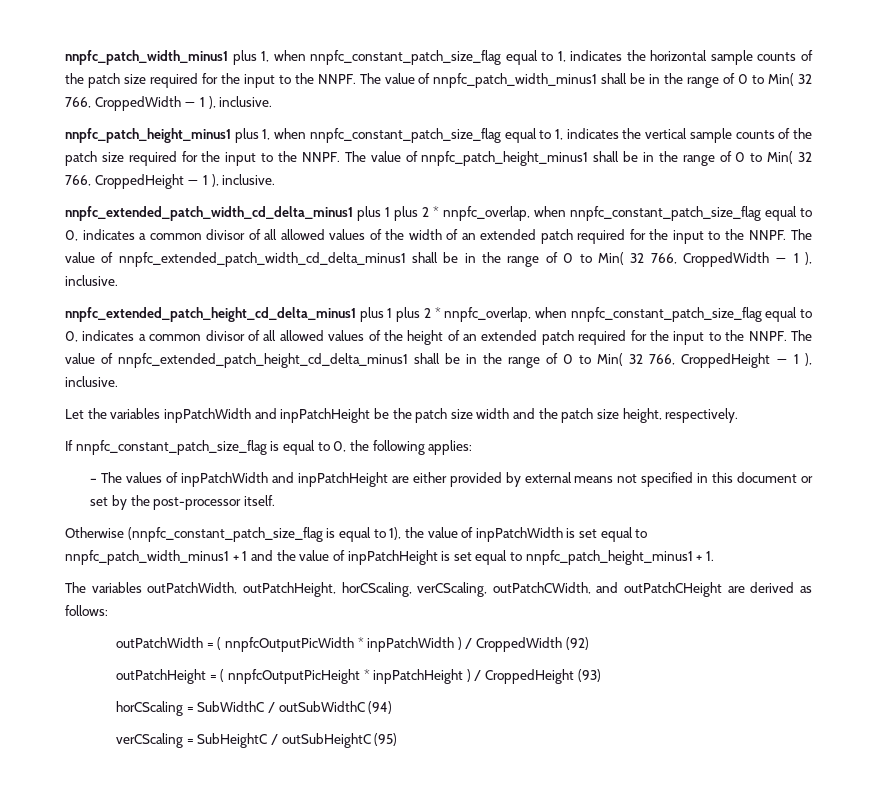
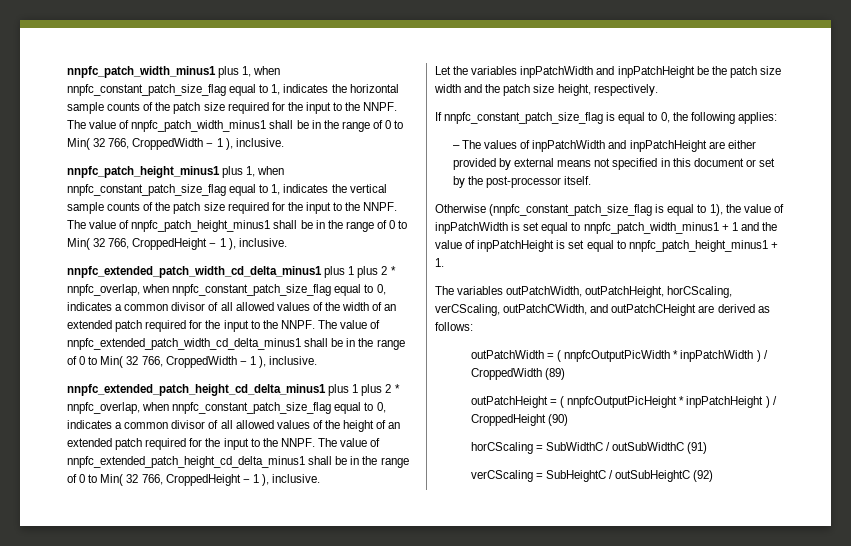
[565,637,589,650] (92) -> [545,368,566,380] (89)
[577,669,601,682] (93) -> [548,414,569,426] (90)
[368,701,393,714] (94) -> [687,442,708,454] (91)
[374,733,398,746] (95) -> [693,470,714,482] (92)

